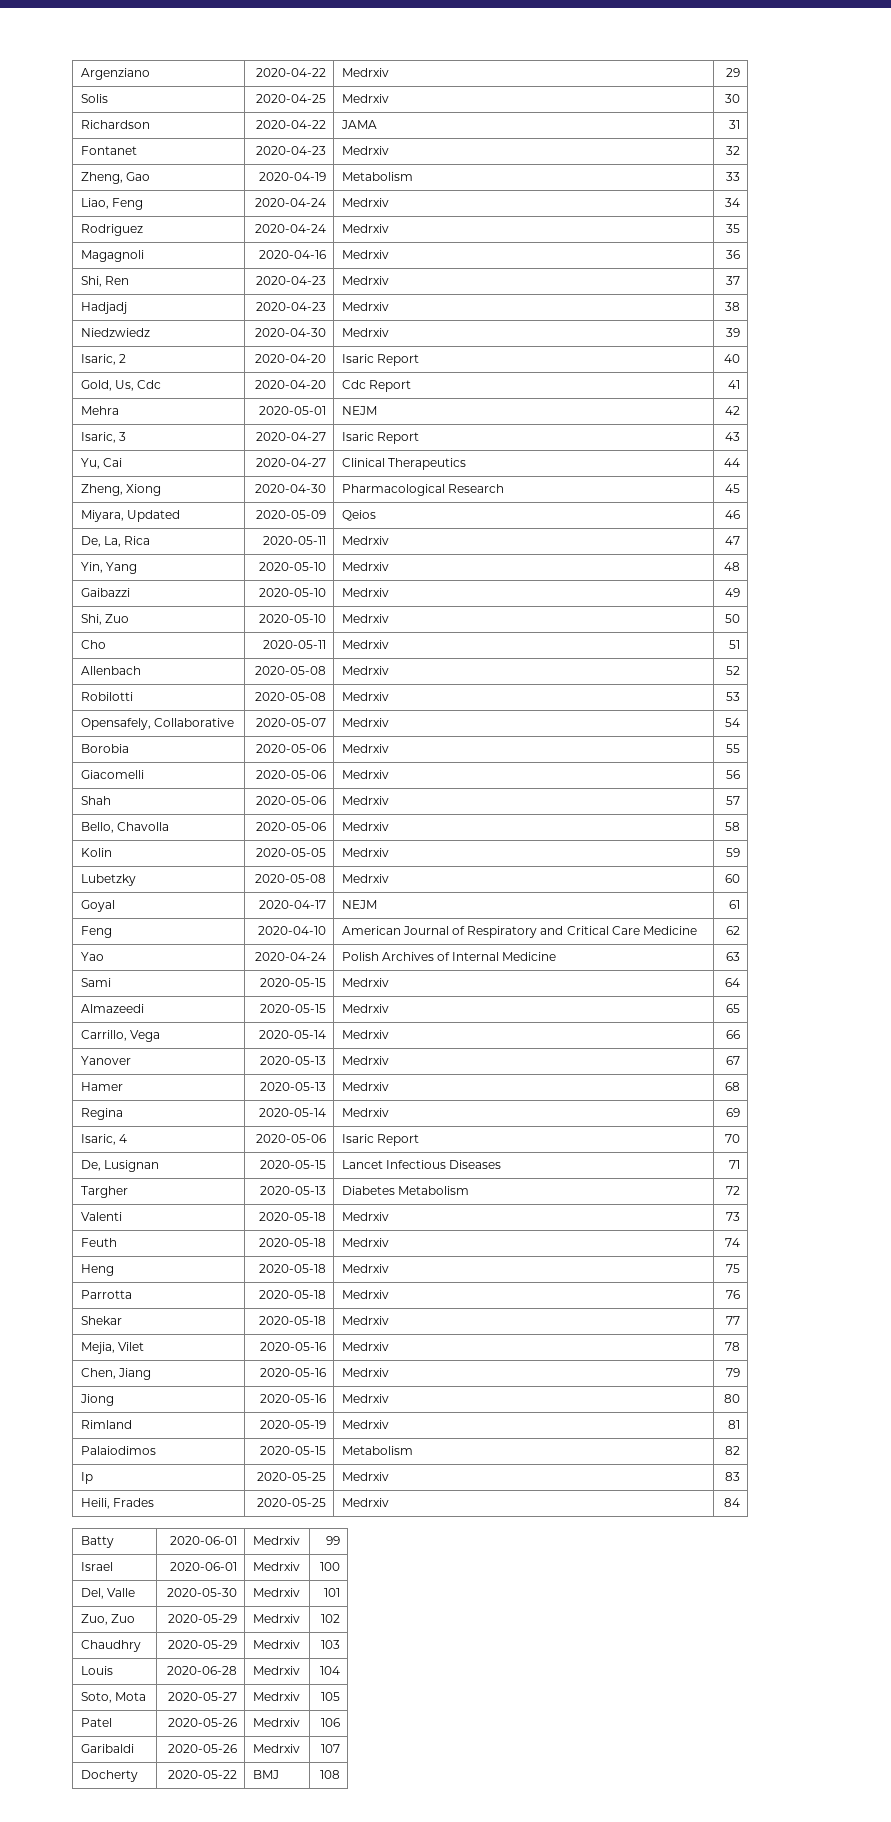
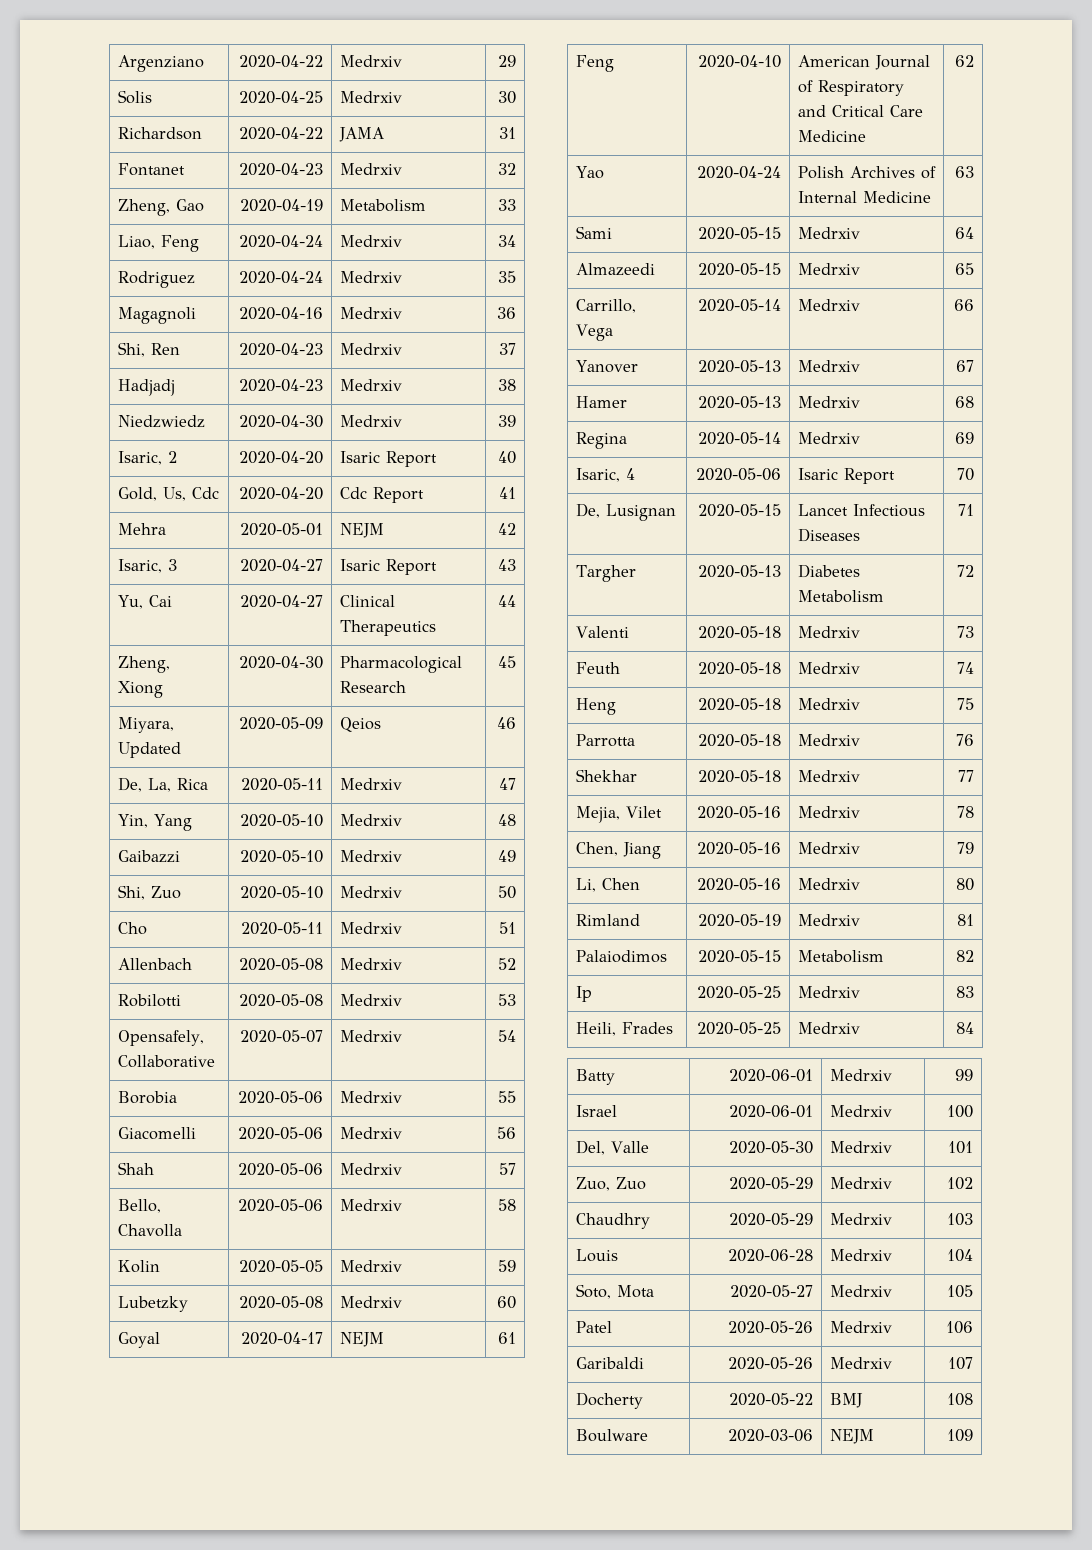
[80,1316,122,1325] Shekar -> [575,769,637,782] Shekhar
[79,1394,114,1406] Jiong -> [575,878,640,892] Li, Chen
(340, 1774) none -> [575,1429,648,1442] [728,1429,814,1442] [829,1429,874,1444] [947,1429,974,1442] // Boulware | 2020-03-06 | NEJM | 109

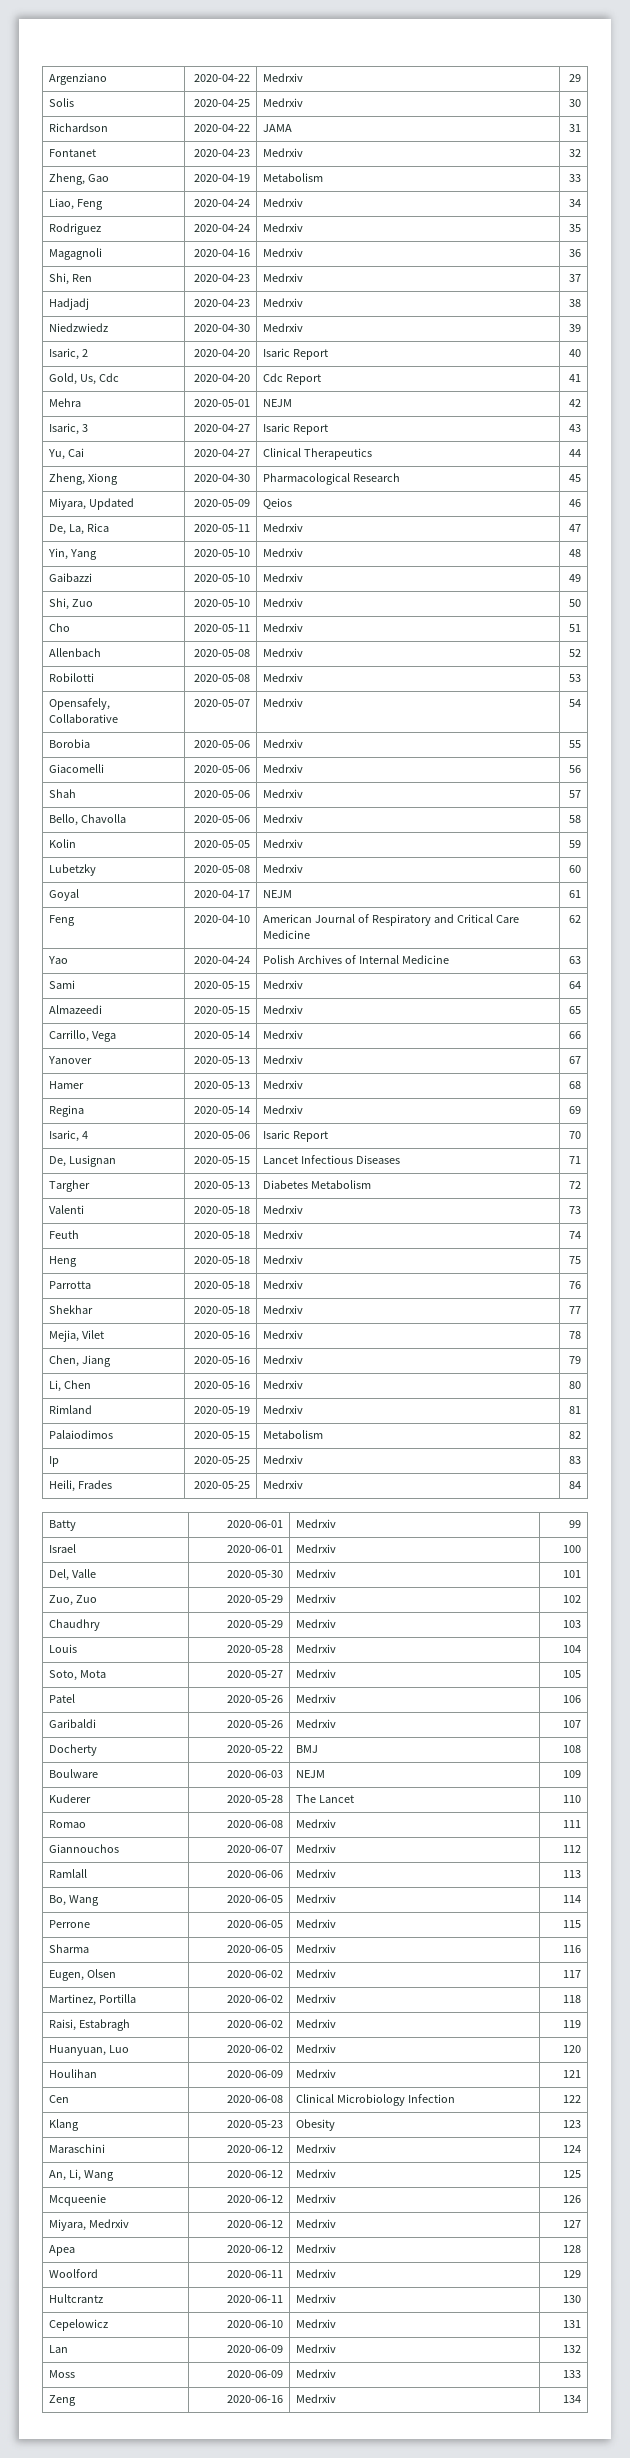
[728,1249,814,1262] 2020-06-28 -> [226,1645,283,1653] 2020-05-28
[728,1429,814,1442] 2020-03-06 -> [226,1770,283,1778] 2020-06-03
(974, 1435) none -> [49,1794,92,1803] [226,1795,283,1803] [296,1794,355,1803] [562,1795,581,1803] [49,1820,87,1828] [226,1820,283,1828] [296,1819,337,1828] [562,1820,581,1828] [49,1844,120,1853] [226,1845,283,1853] [296,1844,337,1853] [562,1845,581,1853] [49,1869,88,1878] [226,1870,283,1878] [296,1869,337,1878] [562,1870,581,1878] [49,1895,100,1906] [226,1895,283,1903] [296,1894,337,1903] [562,1895,581,1903] [49,1920,91,1928] [226,1920,283,1928] [296,1919,337,1928] [562,1920,581,1928] [49,1944,90,1953] [226,1945,283,1953] [296,1944,337,1953] [562,1945,581,1953] [49,1969,117,1981] [226,1970,283,1978] [296,1969,337,1978] [562,1970,581,1978] [49,1994,137,2006] [226,1995,283,2003] [296,1994,337,2003] [562,1995,581,2003] [49,2019,131,2031] [226,2020,283,2028] [296,2019,337,2028] [562,2020,581,2028] [49,2045,130,2056] [226,2045,283,2053] [296,2044,337,2053] [562,2045,581,2053] [49,2069,98,2078] [226,2070,283,2078] [296,2069,337,2078] [562,2070,581,2078] [49,2095,70,2103] [226,2095,283,2103] [296,2094,456,2106] [562,2095,581,2103] [49,2119,80,2131] [226,2120,283,2128] [296,2119,336,2131] [562,2120,581,2128] [49,2144,106,2153] [226,2145,283,2153] [296,2144,337,2153] [562,2145,581,2153] [49,2169,115,2181] [226,2170,283,2178] [296,2169,337,2178] [562,2170,581,2178] [49,2194,107,2206] [226,2195,283,2203] [296,2194,337,2203] [562,2195,581,2203] [49,2219,130,2231] [226,2220,283,2228] [296,2219,337,2228] [562,2220,581,2228] [49,2245,76,2256] [226,2245,283,2253] [296,2244,337,2253] [562,2245,581,2253] [49,2269,99,2278] [226,2270,283,2278] [296,2269,337,2278] [562,2270,581,2278] [49,2294,104,2303] [226,2295,283,2303] [296,2294,337,2303] [562,2295,581,2303] [49,2319,109,2331] [226,2320,283,2328] [296,2319,337,2328] [562,2320,581,2328] [49,2345,69,2353] [226,2345,283,2353] [296,2344,337,2353] [562,2345,581,2353] [49,2370,76,2378] [226,2370,283,2378] [296,2369,337,2378] [562,2370,581,2378] [49,2395,77,2406] [226,2395,283,2403] [296,2394,337,2403] [562,2395,581,2403] // Kuderer | 2020-05-28 | The Lancet | 110 // Romao | 2020-06-08 | Medrxiv | 111 // Giannouchos | 2020-06-07 | Medrxiv | 112 // Ramlall | 2020-06-06 | Medrxiv | 113 // Bo, Wang | 2020-06-05 | Medrxiv | 114 // Perrone | 2020-06-05 | Medrxiv | 115 // Sharma | 2020-06-05 | Medrxiv | 116 // Eugen, Olsen | 2020-06-02 | Medrxiv | 117 // Martinez, Portilla | 2020-06-02 | Medrxiv | 118 // Raisi, Estabragh | 2020-06-02 | Medrxiv | 119 // Huanyuan, Luo | 2020-06-02 | Medrxiv | 120 // Houlihan | 2020-06-09 | Medrxiv | 121 // Cen | 2020-06-08 | Clinical Microbiology Infection | 122 // Klang | 2020-05-23 | Obesity | 123 // Maraschini | 2020-06-12 | Medrxiv | 124 // An, Li, Wang | 2020-06-12 | Medrxiv | 125 // Mcqueenie | 2020-06-12 | Medrxiv | 126 // Miyara, Medrxiv | 2020-06-12 | Medrxiv | 127 // Apea | 2020-06-12 | Medrxiv | 128 // Woolford | 2020-06-11 | Medrxiv | 129 // Hultcrantz | 2020-06-11 | Medrxiv | 130 // Cepelowicz | 2020-06-10 | Medrxiv | 131 // Lan | 2020-06-09 | Medrxiv | 132 // Moss | 2020-06-09 | Medrxiv | 133 // Zeng | 2020-06-16 | Medrxiv | 134

